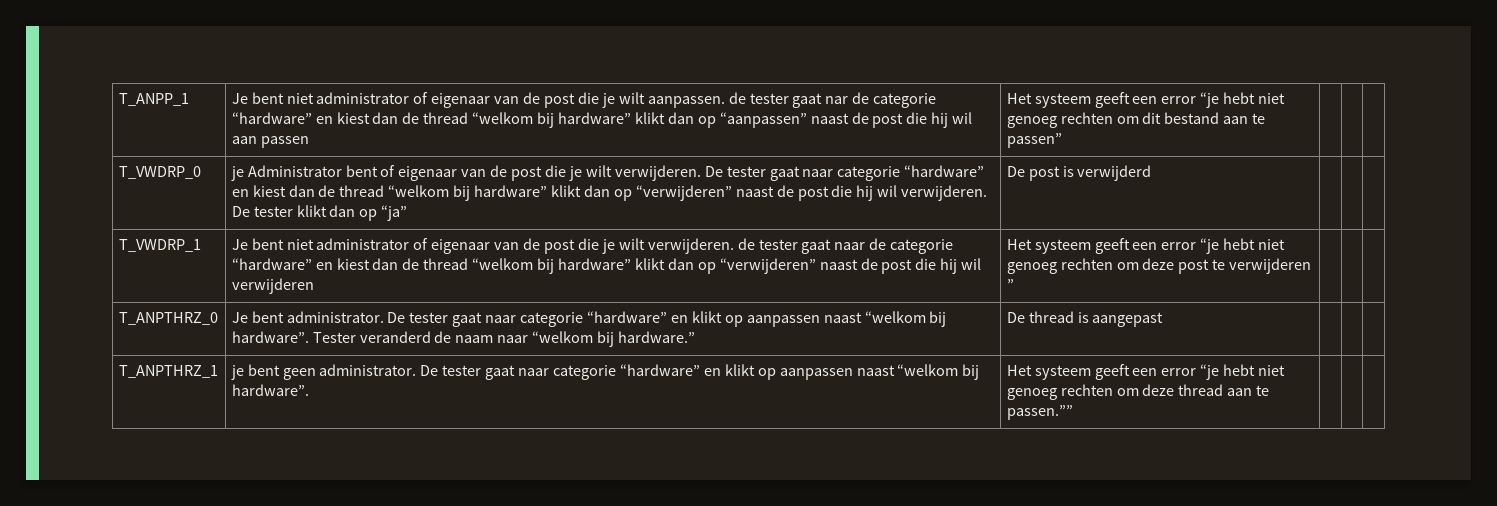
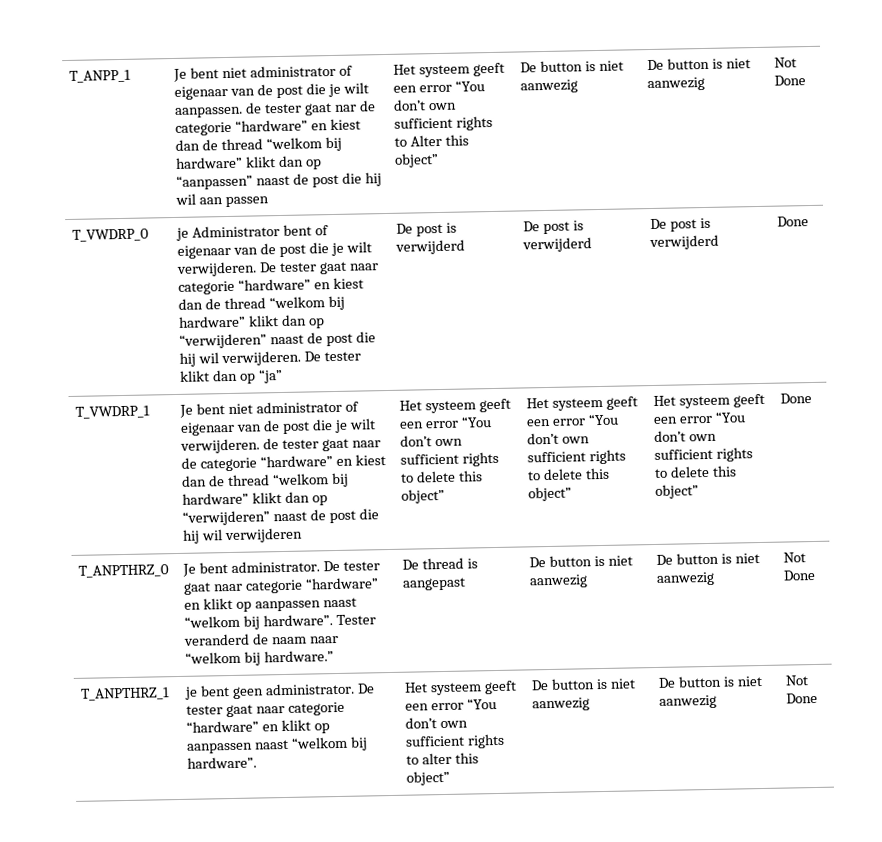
[1200,92,1286,108] [1006,112,1266,128] [1006,133,1062,148] “je hebt niet genoeg rechten om dit bestand aan te passen” | | | -> [455,80,486,92] [393,99,458,111] [394,115,494,131] [394,134,470,147] [394,152,440,168] [520,60,625,73] [520,79,579,94] [647,57,752,71] [647,76,706,92] [774,57,798,68] [774,75,807,86] “You don’t own sufficient rights to Alter this object” | De button is niet aanwezig | De button is niet aanwezig | Not Done
(1152, 173) | | -> [523,220,585,235] [522,237,593,253] [650,217,712,232] [649,234,720,251] [777,216,810,227] De post is verwijderd | De post is verwijderd | Done
[1200,238,1286,254] [1006,258,1312,274] [1006,279,1014,290] “je hebt niet genoeg rechten om deze post te verwijderen ” | | | -> [461,416,493,428] [400,435,464,447] [400,451,500,467] [400,470,484,483] [401,488,446,504] [526,396,639,411] [526,413,620,427] [527,432,591,445] [527,449,627,465] [527,467,611,481] [528,486,573,502] [653,393,766,409] [653,411,747,424] [654,430,718,442] [654,447,754,462] [654,465,738,478] [655,484,700,499] [780,392,813,404] “You don’t own sufficient rights to delete this object” | Het systeem geeft een error “You don’t own sufficient rights to delete this object” | Het systeem geeft een error “You don’t own sufficient rights to delete this object” | Done
(1164, 319) | | -> [529,555,634,568] [529,574,589,589] [656,552,761,565] [656,571,716,586] [783,552,807,563] [783,569,817,581] De button is niet aanwezig | De button is niet aanwezig | Not Done
[1200,364,1286,380] [1006,384,1270,400] [1006,405,1073,420] “je hebt niet genoeg rechten om deze thread aan te passen.”” | | | -> [467,697,498,710] [405,717,469,729] [405,733,506,749] [406,752,480,765] [406,770,451,786] [531,678,637,691] [532,697,591,712] [658,675,764,688] [659,694,718,709] [785,675,810,686] [786,692,819,704] “You don’t own sufficient rights to alter this object” | De button is niet aanwezig | De button is niet aanwezig | Not Done

